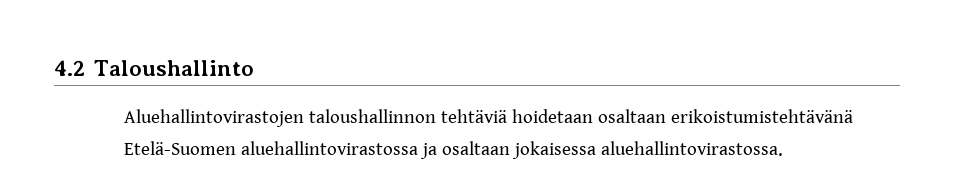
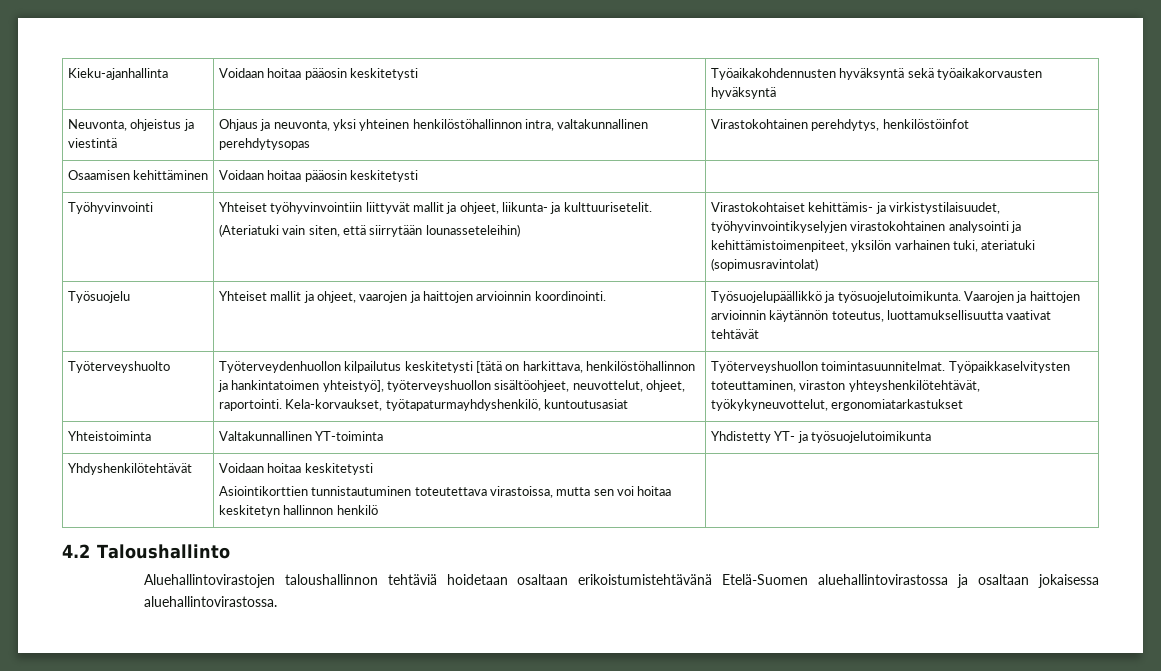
(54, 68) none -> [67,68,168,80] [218,68,418,80] [710,68,1042,80] [710,87,776,99] [67,119,194,131] [67,138,117,148] [218,119,649,131] [218,138,310,150] [710,119,969,131] [67,170,209,180] [218,170,418,182] [67,202,153,214] [218,202,652,214] [218,224,520,237] [710,202,1000,214] [710,221,1021,233] [710,240,1036,252] [710,258,818,271] [67,291,130,303] [218,291,606,303] [710,291,1080,303] [710,310,1052,322] [710,329,759,339] [67,361,170,373] [218,361,696,373] [217,380,686,392] [218,399,628,411] [710,361,1070,373] [710,380,980,392] [710,399,964,411] [67,431,151,441] [218,431,384,441] [710,431,931,443] [67,463,192,475] [218,463,373,475] [218,486,672,498] [218,505,378,517] Kieku-ajanhallinta | Voidaan hoitaa pääosin keskitetysti | Työaikakohdennusten hyväksyntä sekä työaikakorvausten hyväksyntä // Neuvonta, ohjeistus ja viestintä | Ohjaus ja neuvonta, yksi yhteinen henkilöstöhallinnon intra, valtakunnallinen perehdytysopas | Virastokohtainen perehdytys, henkilöstöinfot // Osaamisen kehittäminen | Voidaan hoitaa pääosin keskitetysti | // Työhyvinvointi | Yhteiset työhyvinvointiin liittyvät mallit ja ohjeet, liikunta- ja kulttuurisetelit. // (Ateriatuki vain siten, että siirrytään lounasseteleihin) | Virastokohtaiset kehittämis- ja virkistystilaisuudet, työhyvinvointikyselyjen virastokohtainen analysointi ja kehittämistoimenpiteet, yksilön varhainen tuki, ateriatuki (sopimusravintolat) // Työsuojelu | Yhteiset mallit ja ohjeet, vaarojen ja haittojen arvioinnin koordinointi. | Työsuojelupäällikkö ja työsuojelutoimikunta. Vaarojen ja haittojen arvioinnin käytännön toteutus, luottamuksellisuutta vaativat tehtävät // Työterveyshuolto | Työterveydenhuollon kilpailutus keskitetysti [tätä on harkittava, henkilöstöhallinnon ja hankintatoimen yhteistyö], työterveyshuollon sisältöohjeet, neuvottelut, ohjeet, raportointi. Kela-korvaukset, työtapaturmayhdyshenkilö, kuntoutusasiat | Työterveyshuollon toimintasuunnitelmat. Työpaikkaselvitysten toteuttaminen, viraston yhteyshenkilötehtävät, työkykyneuvottelut, ergonomiatarkastukset // Yhteistoiminta | Valtakunnallinen YT-toiminta | Yhdistetty YT- ja työsuojelutoimikunta // Yhdyshenkilötehtävät | Voidaan hoitaa keskitetysti // Asiointikorttien tunnistautuminen toteutettava virastoissa, mutta sen voi hoitaa keskitetyn hallinnon henkilö | //

